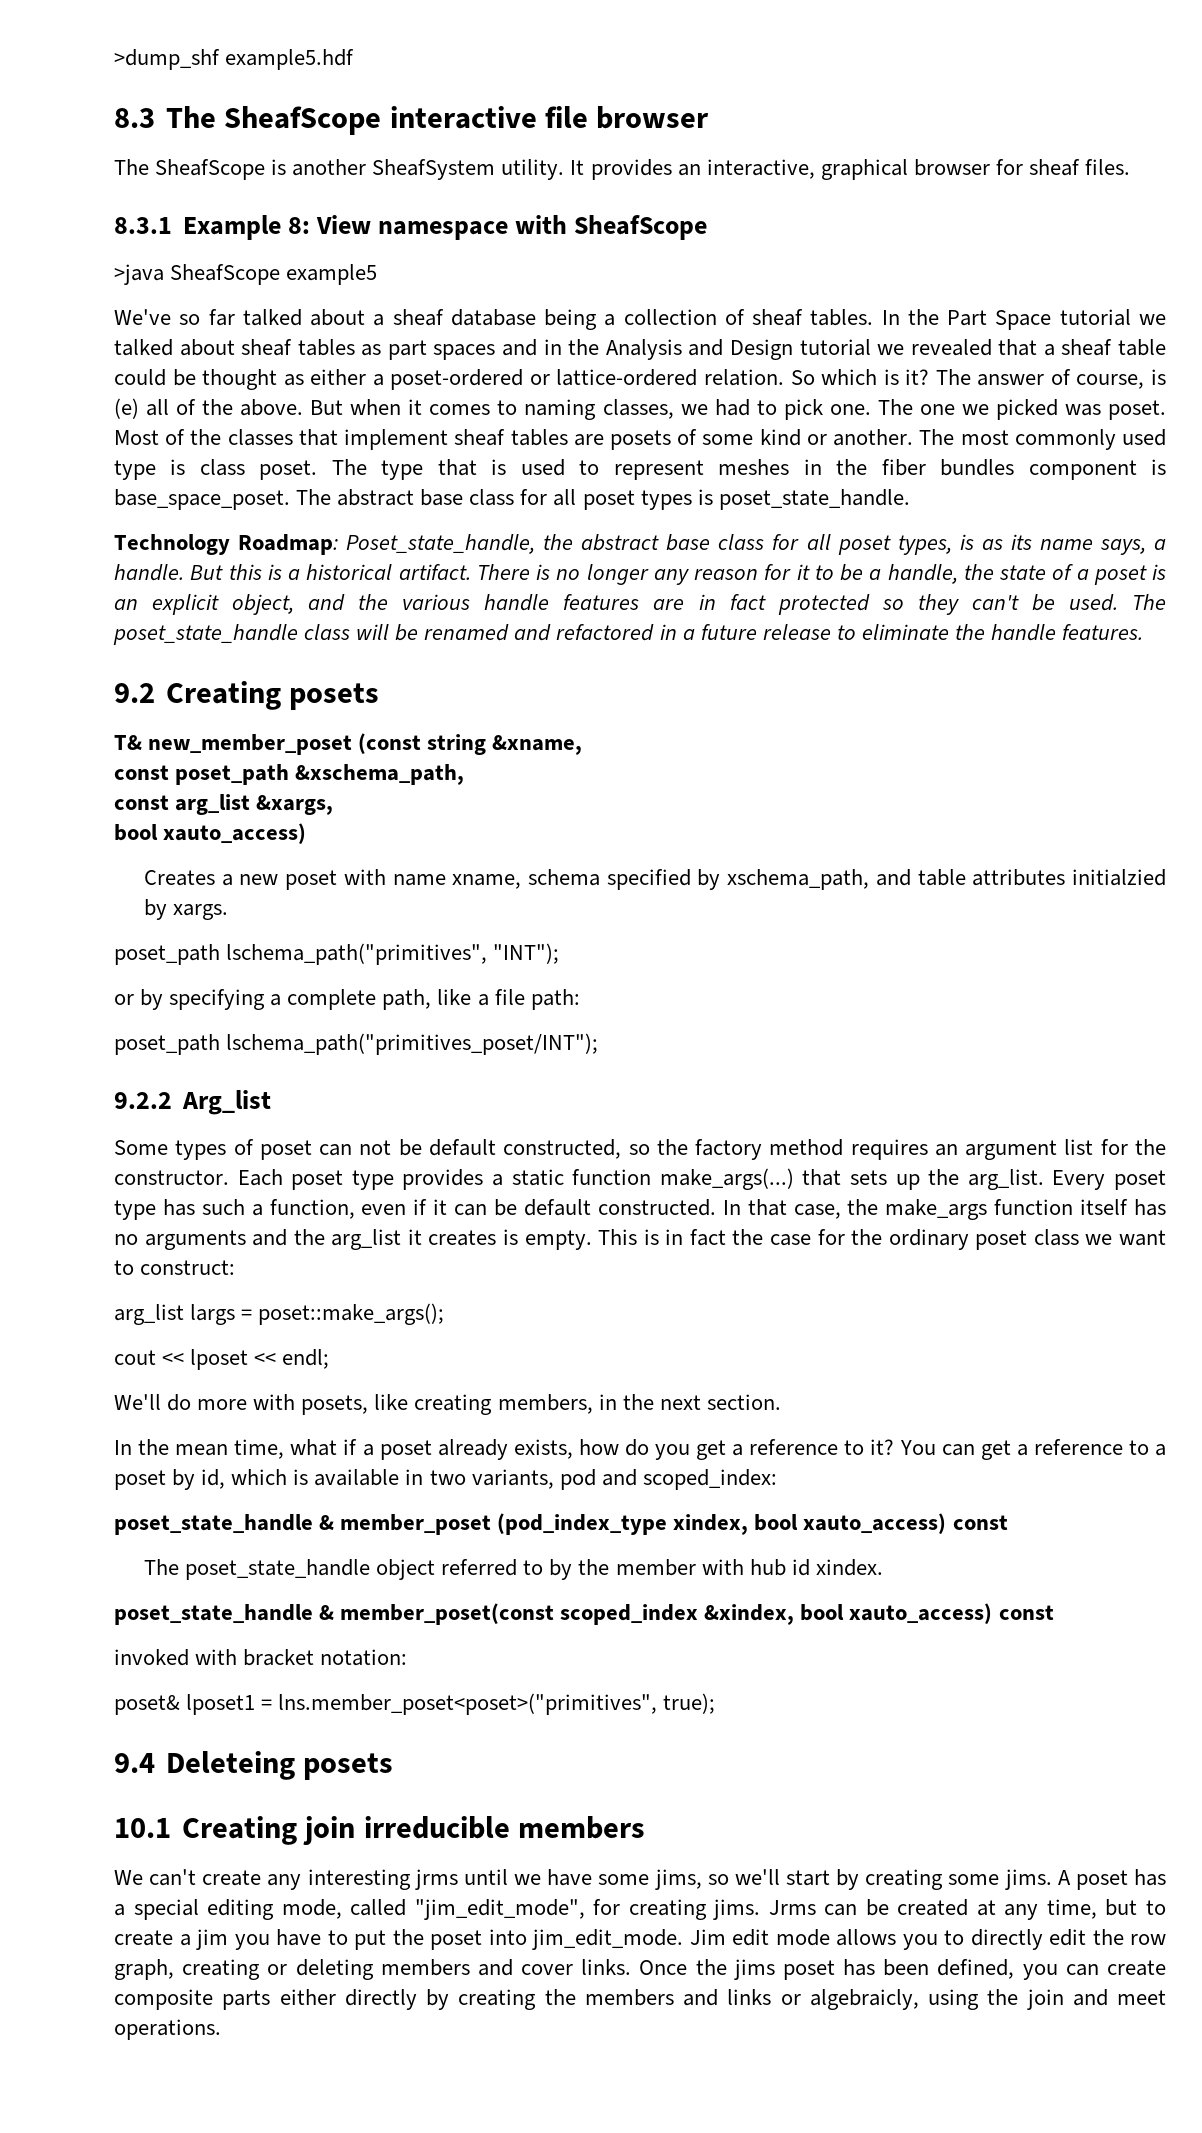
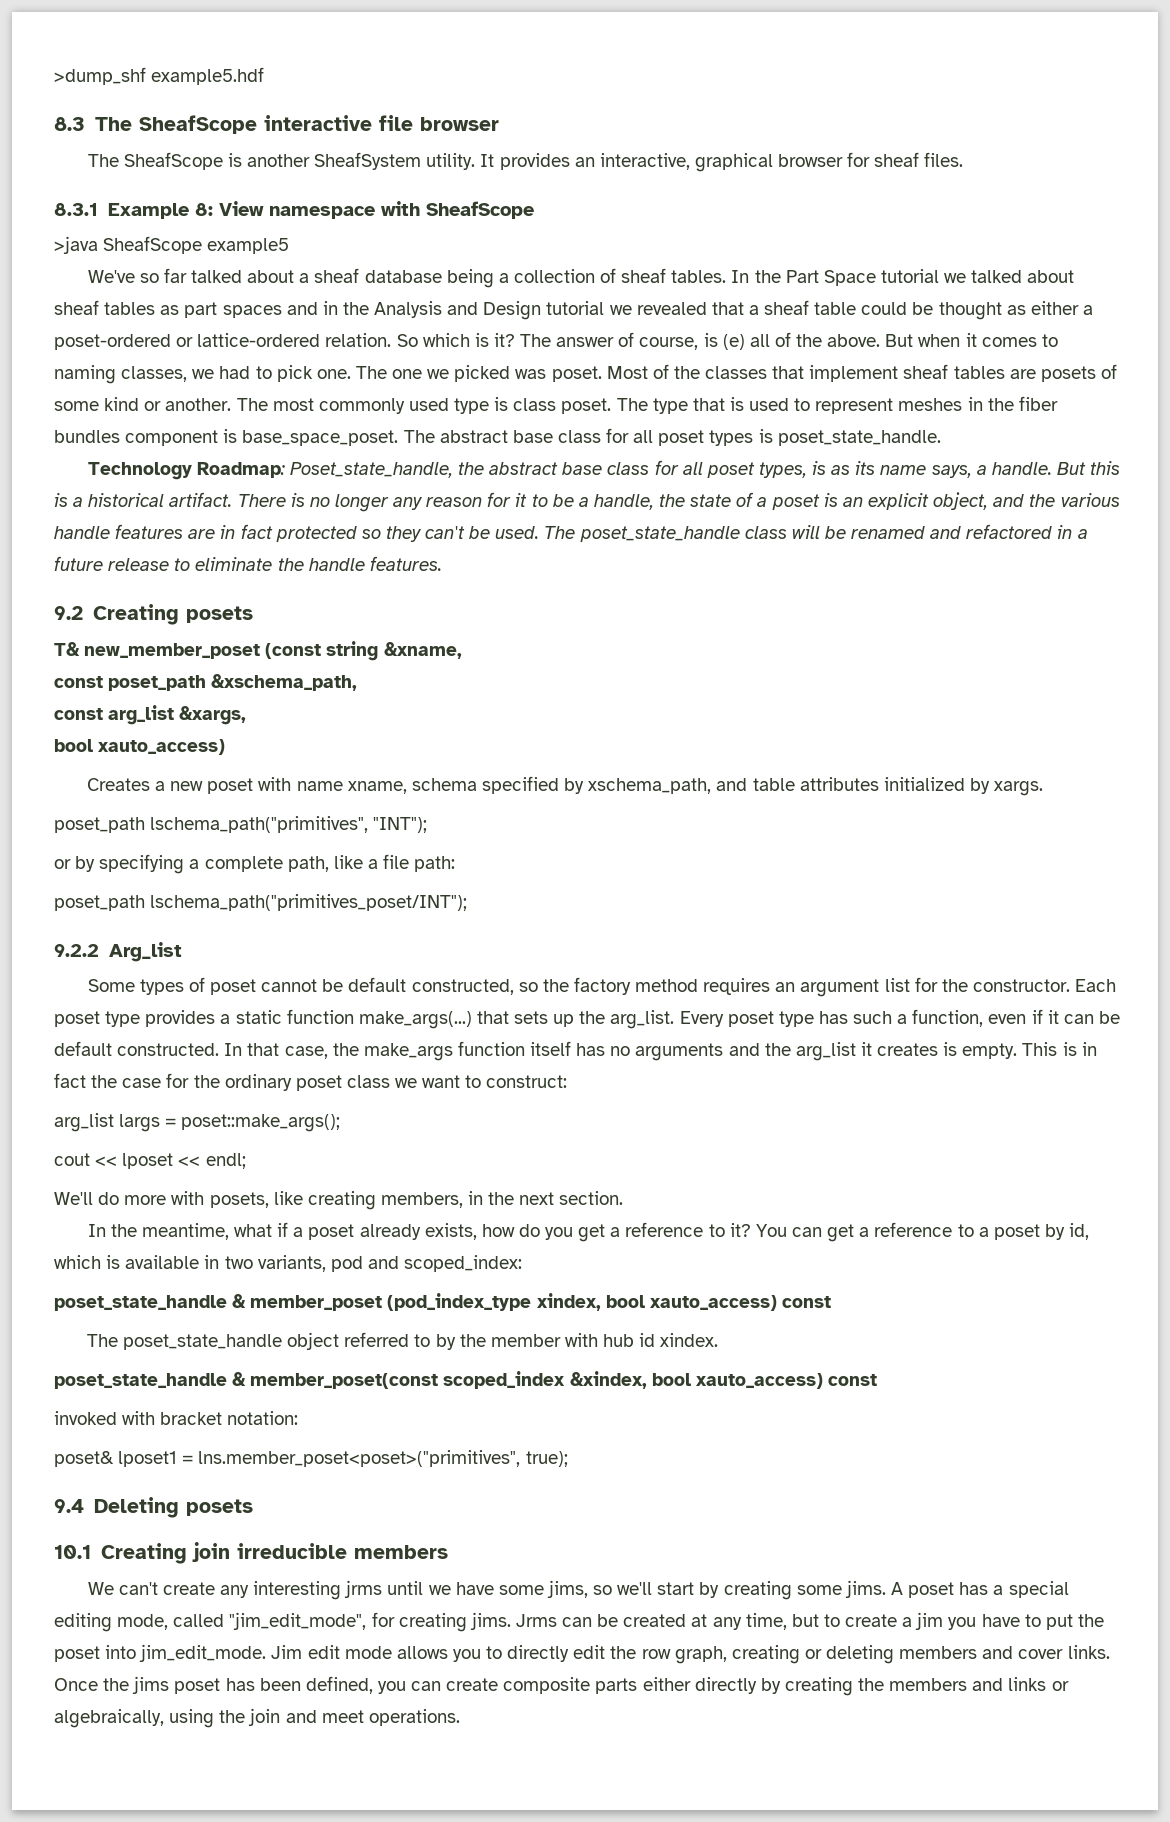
[1071,869,1166,886] initialzied -> [883,777,965,791] initialized
[319,1140,392,1156] can not -> [261,979,318,992] cannot
[175,1439,285,1459] mean time, -> [141,1223,229,1240] meantime,
[166,1751,296,1780] Deleteing -> [93,1497,179,1518] Deleting
[809,1989,919,2010] algebraicly, -> [54,1709,164,1728] algebraically,

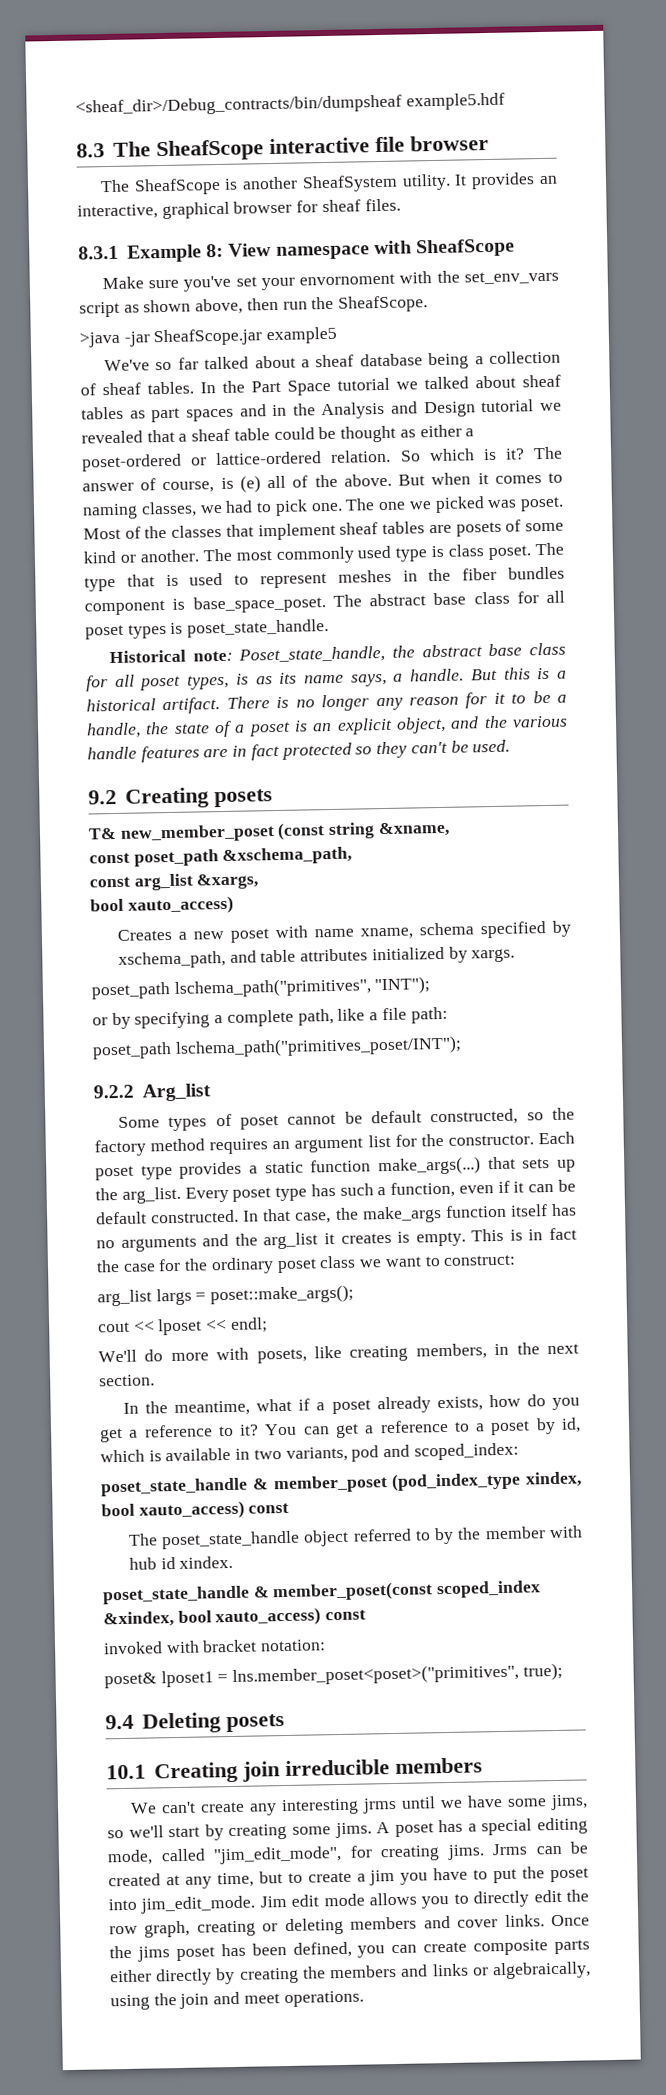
[54,67,146,85] >dump_shf -> [75,94,402,117] <sheaf_dir>/Debug_contracts/bin/dumpsheaf
(534, 210) none -> [101,270,559,292] [79,295,429,318] // Make sure you've set your envornoment with the set_env_vars script as shown above, then run the SheafScope.
[103,236,203,254] SheafScope -> [123,328,263,347] -jar SheafScope.jar
[87,462,285,480] Technology Roadmap: -> [108,649,233,664] Historical note:
[544,524,1088,542] [54,556,442,571] The poset_state_handle class will be renamed and refactored in a future release to eliminate the handle features. -> (511, 746) none

